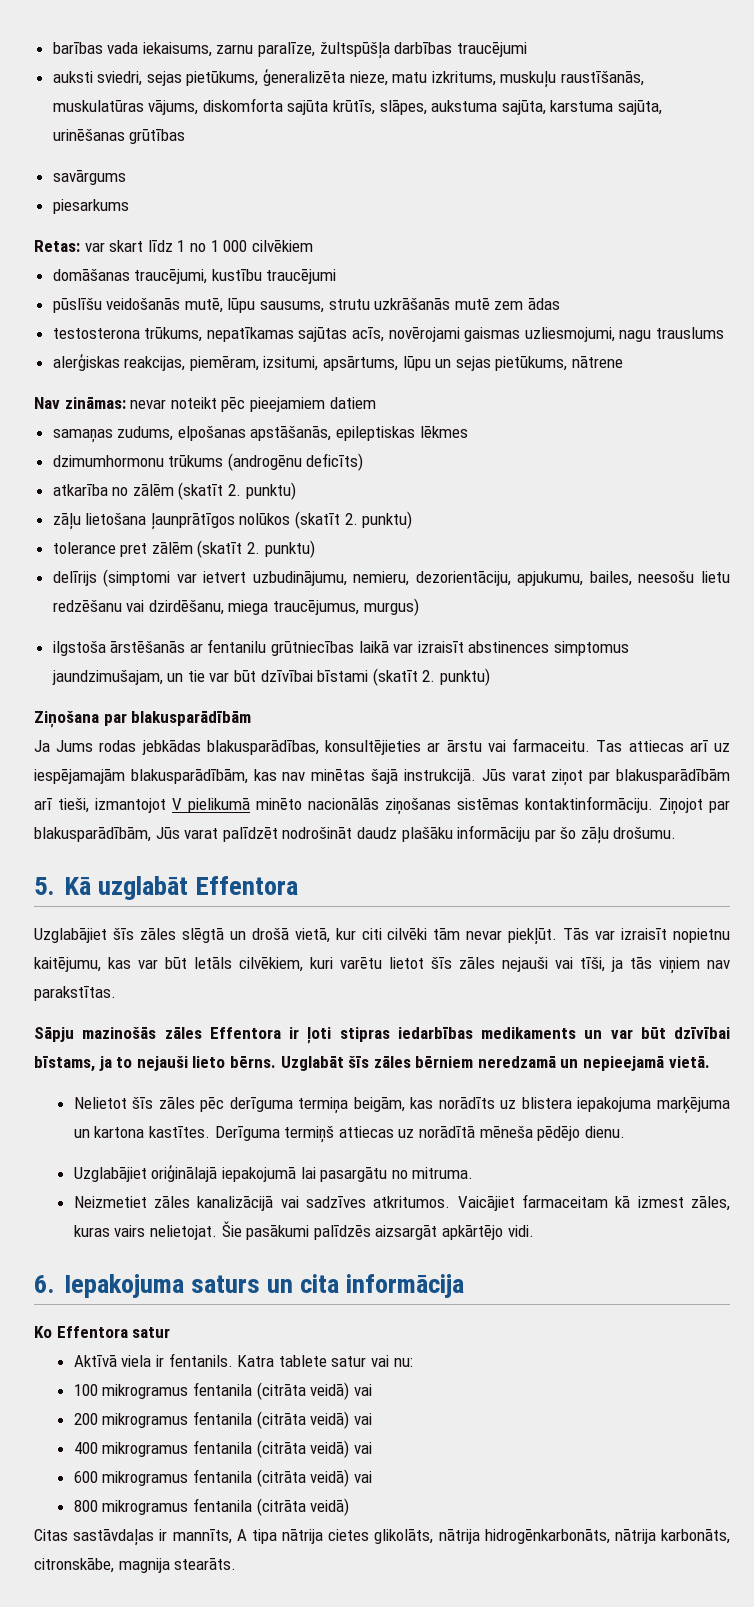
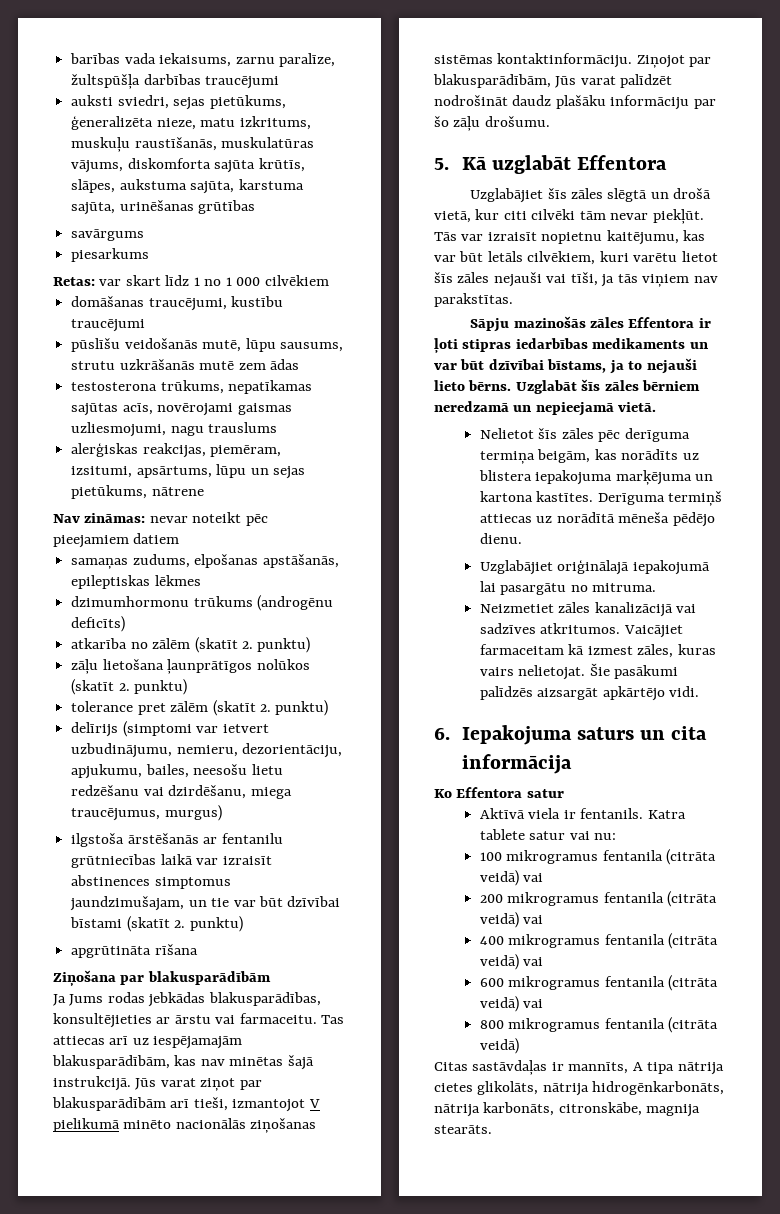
(491, 677) none -> [71,944,198,958] // apgrūtināta rīšana

